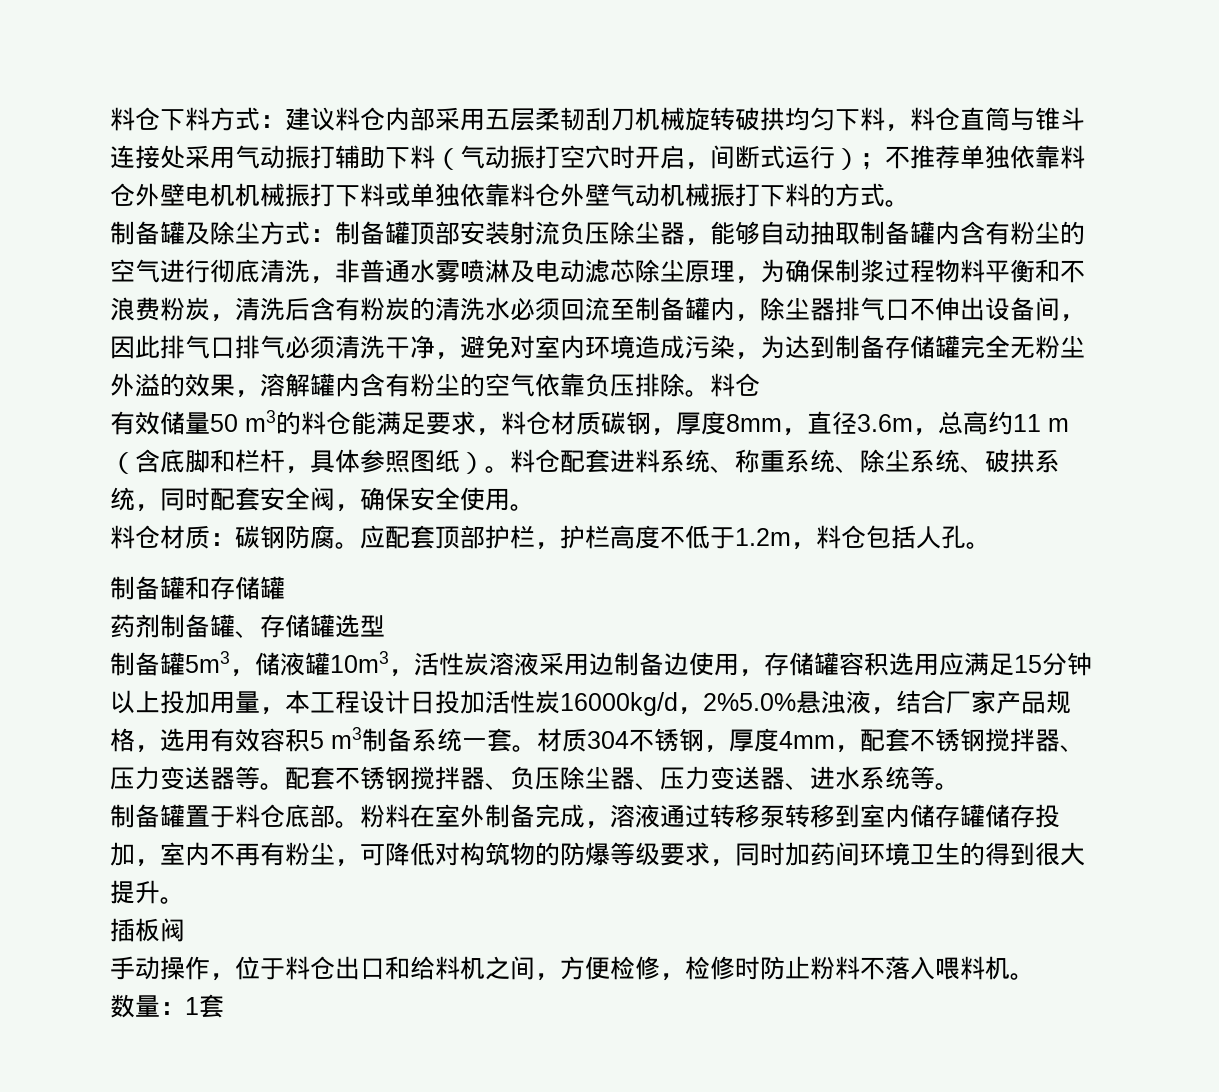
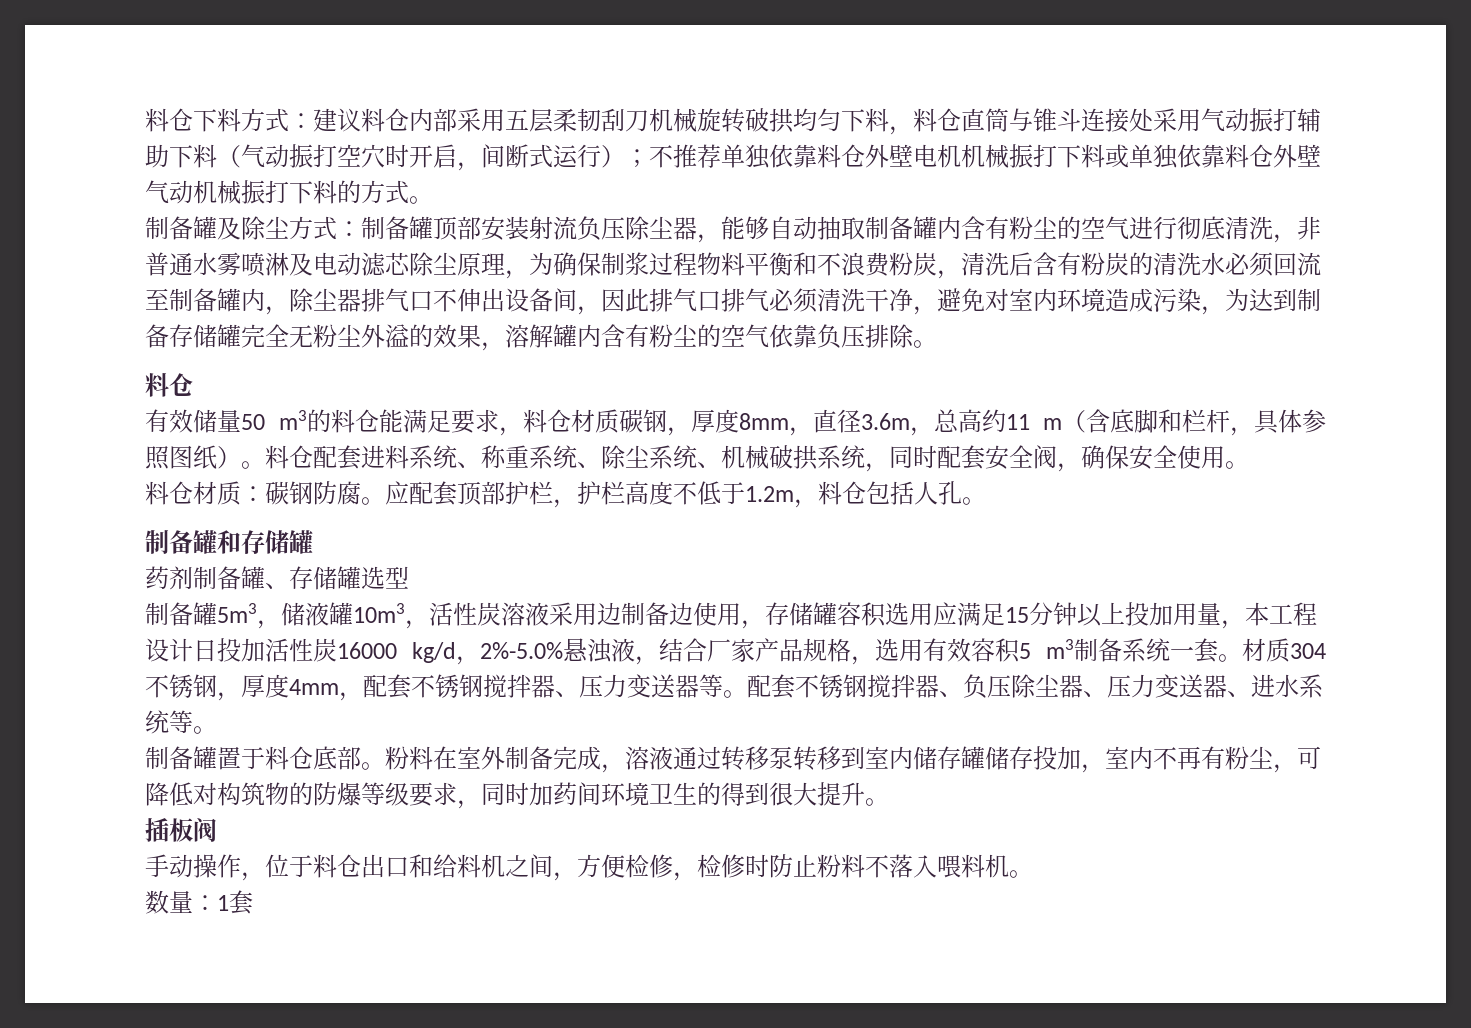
(710, 393) none -> (937, 344) //
(985, 469) none -> [721,445,769,469] 机械
[560,692,796,716] 16000kg/d，2%5.0% -> [337,642,563,665] 16000 kg/d，2%-5.0%

